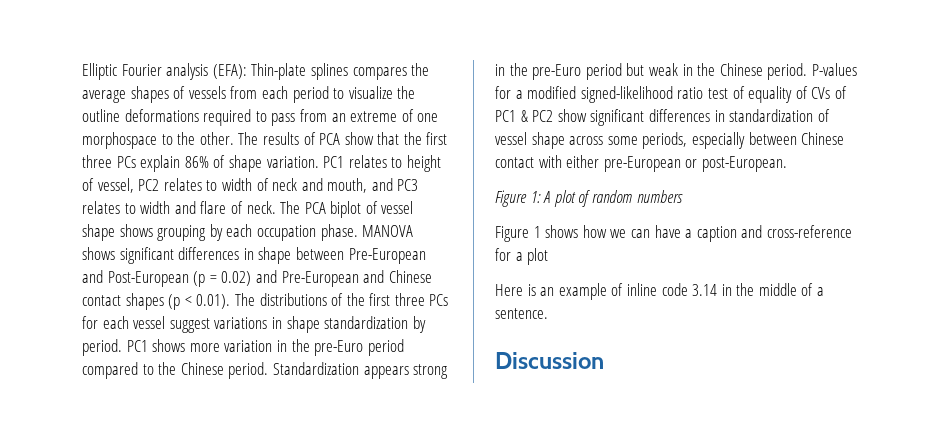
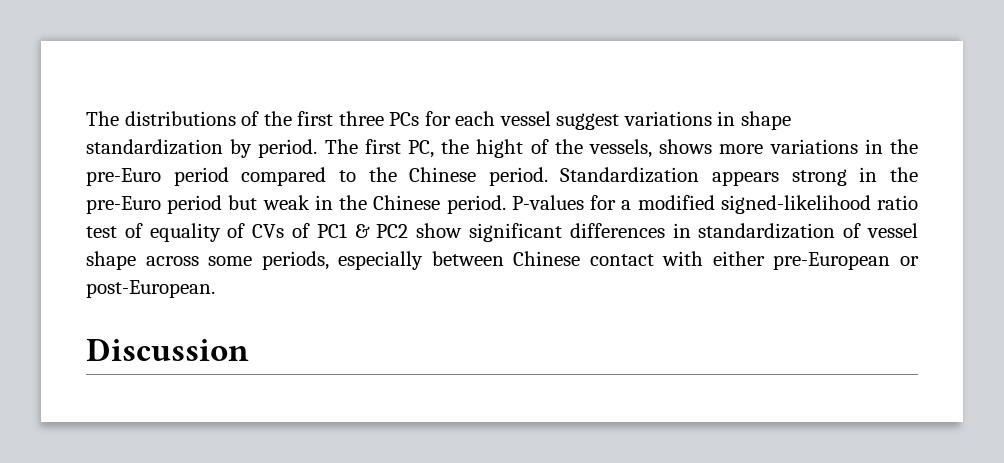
[82,63,430,80] [82,86,416,103] [82,109,439,126] [82,132,448,149] [82,155,441,172] [82,178,419,193] [82,201,414,218] [82,224,414,241] [82,247,426,264] [82,270,432,287] [82,293,231,310] Elliptic Fourier analysis (EFA): Thin-plate splines compares the average shapes of vessels from each period to visualize the outline deformations required to pass from an extreme of one morphospace to the other. The results of PCA show that the first three PCs explain 86% of shape variation. PC1 relates to height of vessel, PC2 relates to width of neck and mouth, and PC3 relates to width and flare of neck. The PCA biplot of vessel shape shows grouping by each occupation phase. MANOVA shows significant differences in shape between Pre-European and Post-European (p = 0.02) and Pre-European and Chinese contact shapes (p < 0.01). -> (86, 118) none
[126,340,148,352] PC1 -> [324,139,652,158] The first PC, the hight of the vessels,
[224,340,273,352] variation -> [769,139,858,154] variations
[495,190,683,207] [495,225,852,242] [495,248,549,265] [495,283,825,300] [495,308,548,319] // Figure 1: A plot of random numbers // Figure 1 shows how we can have a caption and cross-reference for a plot // Here is an example of inline code 3.14 in the middle of a sentence. -> (215, 289) none

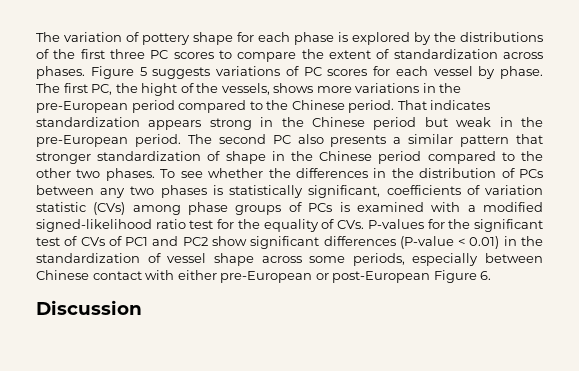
[86,111,119,126] The -> [36,32,456,45] The variation of pottery shape for each phase is explored by the
[389,111,791,130] [86,139,318,158] PCs for each vessel suggest variations in shape standardization by period. -> [150,49,543,62] [36,66,543,79] PC scores to compare the extent of standardization across phases. Figure 5 suggests variations of PC scores for each vessel by phase.
[86,168,161,186] pre-Euro -> [36,101,128,113] pre-European
[560,167,700,183] Standardization -> [397,100,491,110] [36,117,140,127] That indicates standardization
[86,196,161,214] pre-Euro -> [312,117,365,127] Chinese
[373,195,617,214] Chinese period. P-values for -> [36,134,543,147] [36,151,543,164] [36,168,543,181] [36,185,543,198] [36,202,461,215] pre-European period. The second PC also presents a similar pattern that stronger standardization of shape in the Chinese period compared to the other two phases. To see whether the differences in the distribution of PCs between any two phases is statistically significant, coefficients of variation statistic (CVs) among phase groups of PCs is examined with
[124,223,221,242] of equality -> [217,219,544,232] [36,237,60,246] for the equality of CVs. P-values for the significant test
[354,224,370,238] & -> [152,236,179,246] and
[672,223,691,238] in -> [399,236,543,249] (P-value < 0.01) in the
[86,280,215,298] post-European. -> [332,270,492,283] post-European Figure 6.

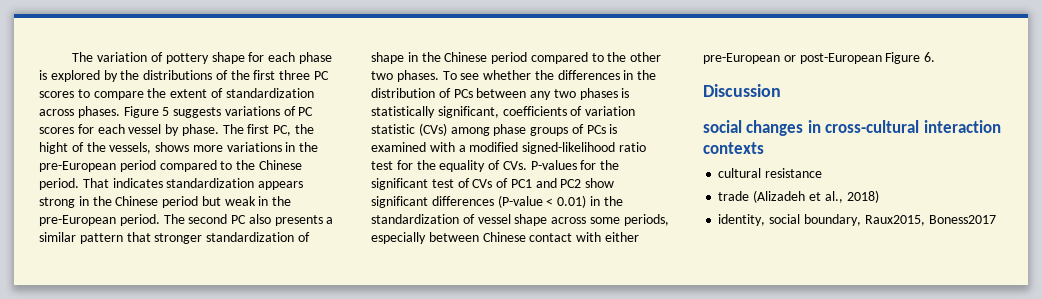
(142, 307) none -> [703,120,1001,136] [703,142,764,154] [718,168,823,178] [718,190,879,203] [718,214,996,226] // social changes in cross-cultural interaction contexts // cultural resistance // trade (Alizadeh et al., 2018) // identity, social boundary, Raux2015, Boness2017

